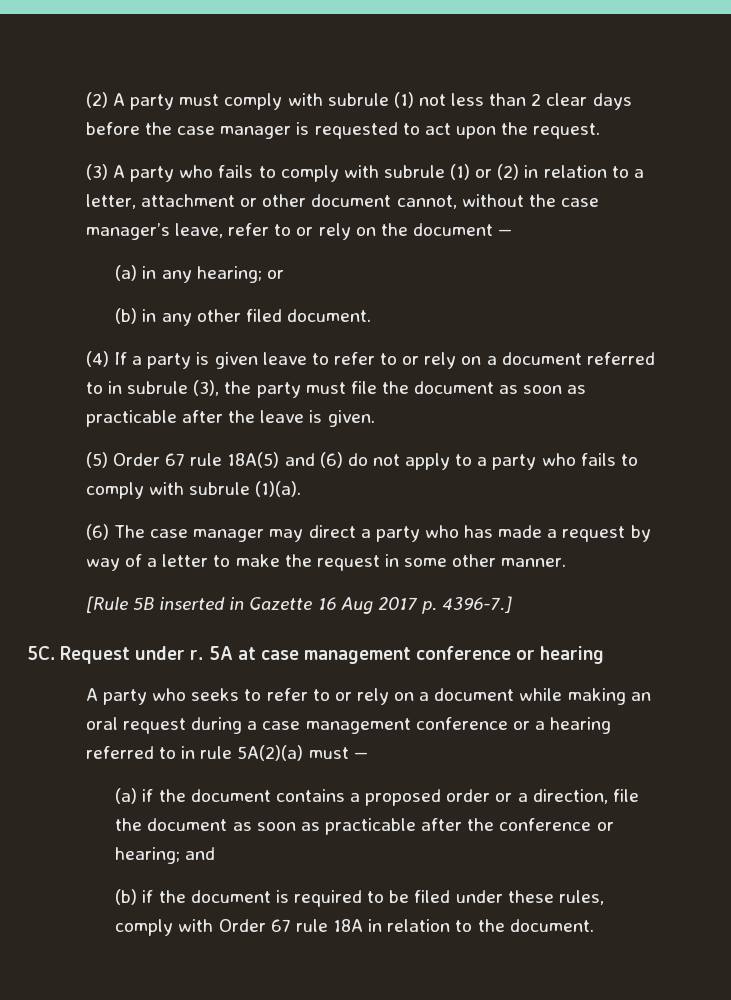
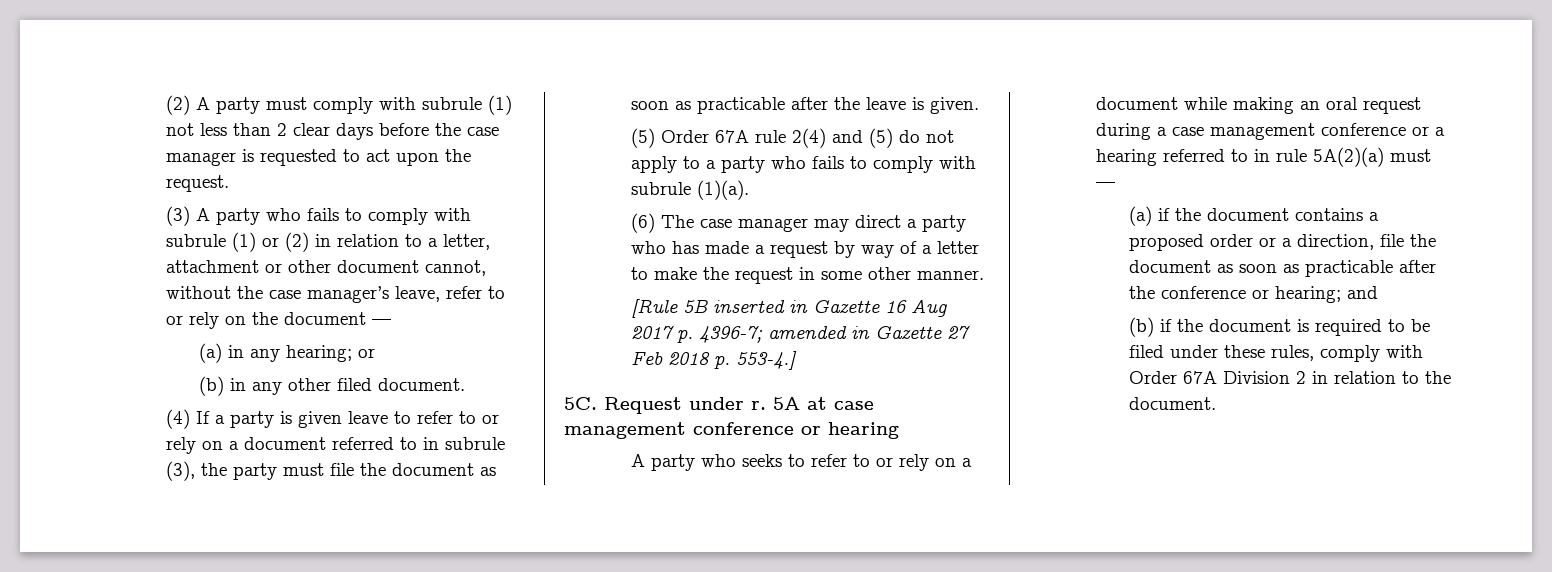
[165,452,343,468] 67 rule 18A(5) and (6) -> [714,128,893,148] 67A rule 2(4) and (5)
[442,596,513,613] 4396-7.] -> [698,326,970,343] [630,351,797,370] 4396-7; amended in Gazette 27 Feb 2018 p. 553-4.]
[270,919,363,932] 67 rule 18A -> [1183,371,1307,384] 67A Division 2

